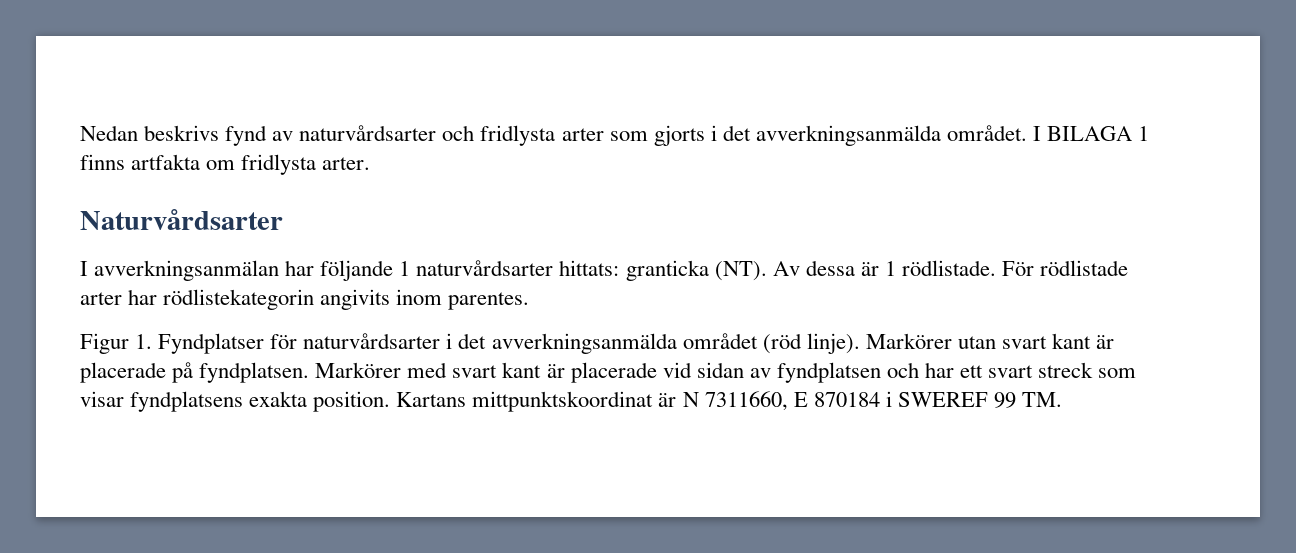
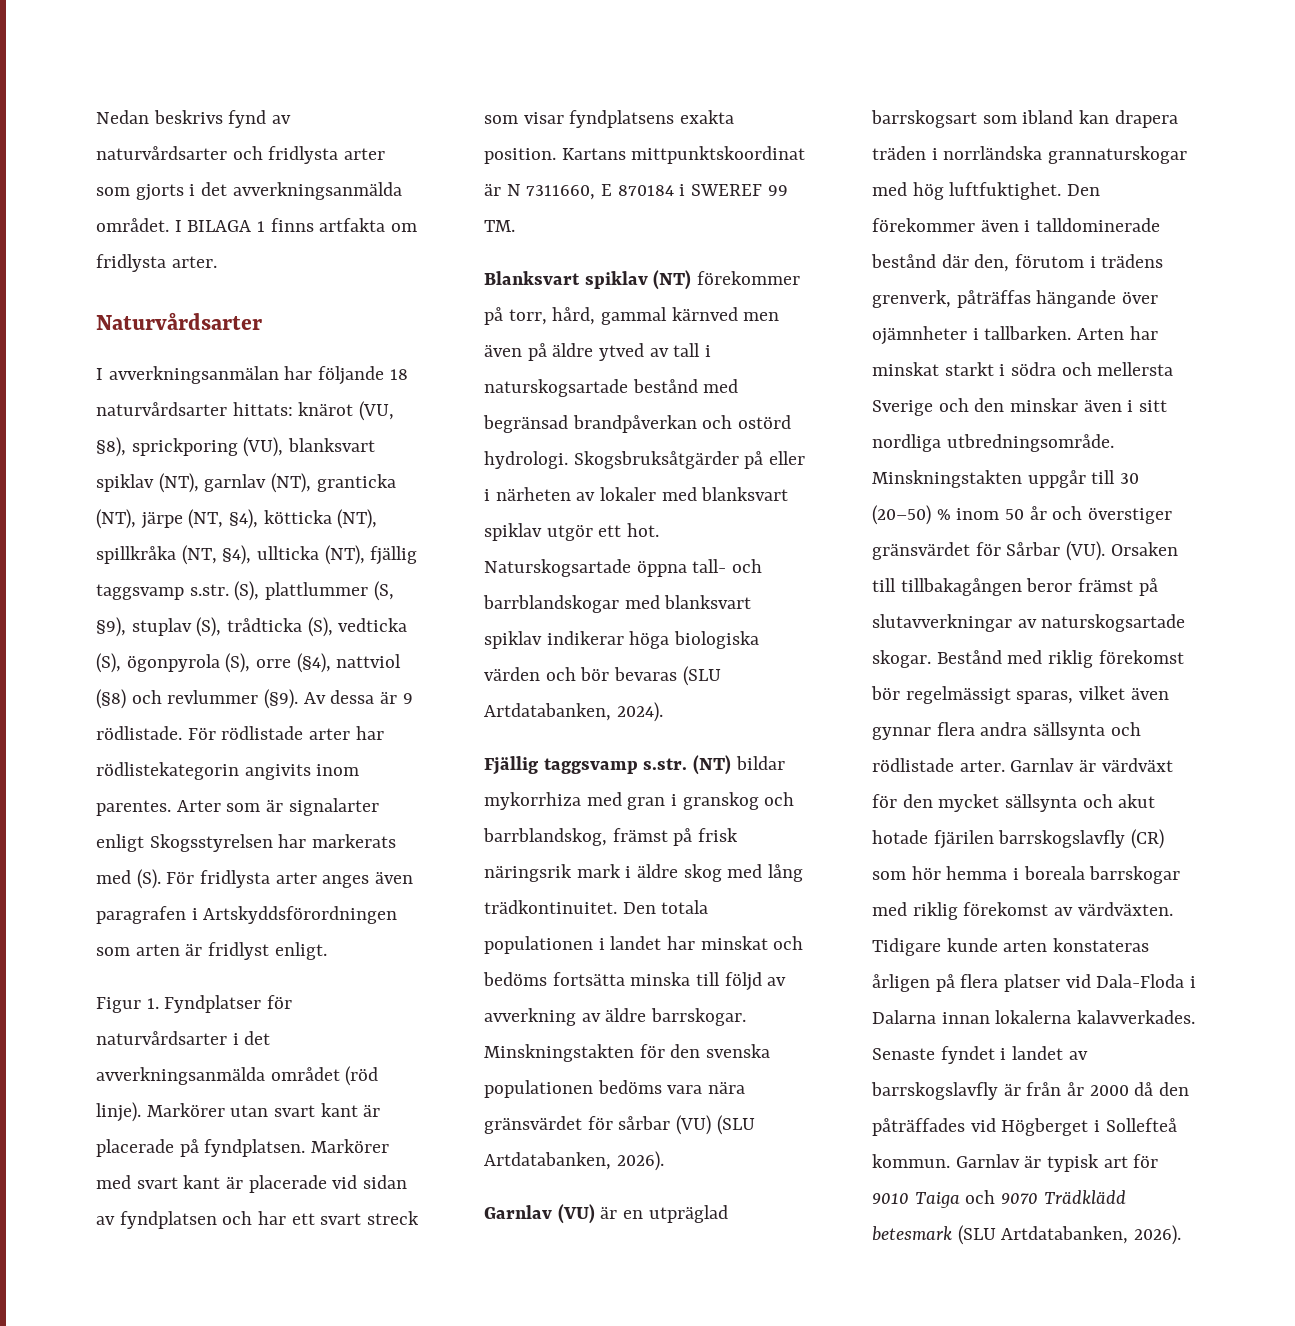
[399,261,411,276] 1 -> [389,369,408,380] 18
[625,260,767,281] granticka (NT). -> [298,401,395,421] [96,437,376,457] [96,473,396,493] [96,509,378,529] [96,545,418,565] [96,581,394,601] [96,617,408,637] [96,653,402,673] [96,689,299,709] knärot (VU, §8), sprickporing (VU), blanksvart spiklav (NT), garnlav (NT), granticka (NT), järpe (NT, §4), kötticka (NT), spillkråka (NT, §4), ullticka (NT), fjällig taggsvamp s.str. (S), plattlummer (S, §9), stuplav (S), trådticka (S), vedticka (S), ögonpyrola (S), orre (§4), nattviol (§8) och revlummer (§9).
[884,261,896,276] 1 -> [402,693,413,704] 9
(530, 301) none -> [176,798,379,816] [96,834,397,852] [96,869,414,889] [96,906,398,924] [96,942,327,960] Arter som är signalarter enligt Skogsstyrelsen har markerats med (S). För fridlysta arter anges även paragrafen i Artskyddsförordningen som arten är fridlyst enligt.
(1063, 399) none -> [484,270,801,290] [484,307,780,325] [484,343,712,361] [484,379,739,397] [483,415,792,433] [484,451,806,469] [484,487,789,501] [484,523,660,541] [484,559,763,577] [483,595,752,613] [484,631,760,649] [484,666,721,686] [484,702,663,722] [484,755,785,775] [484,792,795,810] [483,828,739,846] [484,864,804,882] [484,900,709,914] [484,936,804,954] [483,972,787,991] [484,1008,747,1026] [484,1044,771,1062] [484,1080,746,1098] [484,1115,755,1135] [484,1151,664,1171] [484,1204,728,1224] [871,110,1178,128] [872,146,1188,164] [872,182,1101,200] [872,218,1161,232] [871,254,1164,272] [872,290,1159,308] [872,326,1158,345] [872,362,1174,376] [872,398,1168,416] [872,434,1114,452] [872,470,1140,488] [872,505,1173,525] [872,541,1178,561] [872,578,1158,596] [872,614,1186,632] [872,650,1184,668] [871,686,1169,704] [872,722,1141,740] [872,758,1173,772] [872,794,1156,812] [872,829,1165,849] [872,866,1181,884] [872,902,1173,920] [872,938,1150,956] [872,974,1197,992] [872,1010,1196,1024] [872,1046,1088,1064] [871,1082,1190,1100] [872,1118,1177,1136] [872,1154,1159,1172] [872,1190,1126,1208] [872,1225,1182,1245] // Blanksvart spiklav (NT) förekommer på torr, hård, gammal kärnved men även på äldre ytved av tall i naturskogsartade bestånd med begränsad brandpåverkan och ostörd hydrologi. Skogsbruksåtgärder på eller i närheten av lokaler med blanksvart spiklav utgör ett hot. Naturskogsartade öppna tall- och barrblandskogar med blanksvart spiklav indikerar höga biologiska värden och bör bevaras (SLU Artdatabanken, 2024). // Fjällig taggsvamp s.str. (NT) bildar mykorrhiza med gran i granskog och barrblandskog, främst på frisk näringsrik mark i äldre skog med lång trädkontinuitet. Den totala populationen i landet har minskat och bedöms fortsätta minska till följd av avverkning av äldre barrskogar. Minskningstakten för den svenska populationen bedöms vara nära gränsvärdet för sårbar (VU) (SLU Artdatabanken, 2026). // Garnlav (VU) är en utpräglad barrskogsart som ibland kan drapera träden i norrländska grannaturskogar med hög luftfuktighet. Den förekommer även i talldominerade bestånd där den, förutom i trädens grenverk, påträffas hängande över ojämnheter i tallbarken. Arten har minskat starkt i södra och mellersta Sverige och den minskar även i sitt nordliga utbredningsområde. Minskningstakten uppgår till 30 (20–50) % inom 50 år och överstiger gränsvärdet för Sårbar (VU). Orsaken till tillbakagången beror främst på slutavverkningar av naturskogsartade skogar. Bestånd med riklig förekomst bör regelmässigt sparas, vilket även gynnar flera andra sällsynta och rödlistade arter. Garnlav är värdväxt för den mycket sällsynta och akut hotade fjärilen barrskogslavfly (CR) som hör hemma i boreala barrskogar med riklig förekomst av värdväxten. Tidigare kunde arten konstateras årligen på flera platser vid Dala-Floda i Dalarna innan lokalerna kalavverkades. Senaste fyndet i landet av barrskogslavfly är från år 2000 då den påträffades vid Högberget i Sollefteå kommun. Garnlav är typisk art för 9010 Taiga och 9070 Trädklädd betesmark (SLU Artdatabanken, 2026).

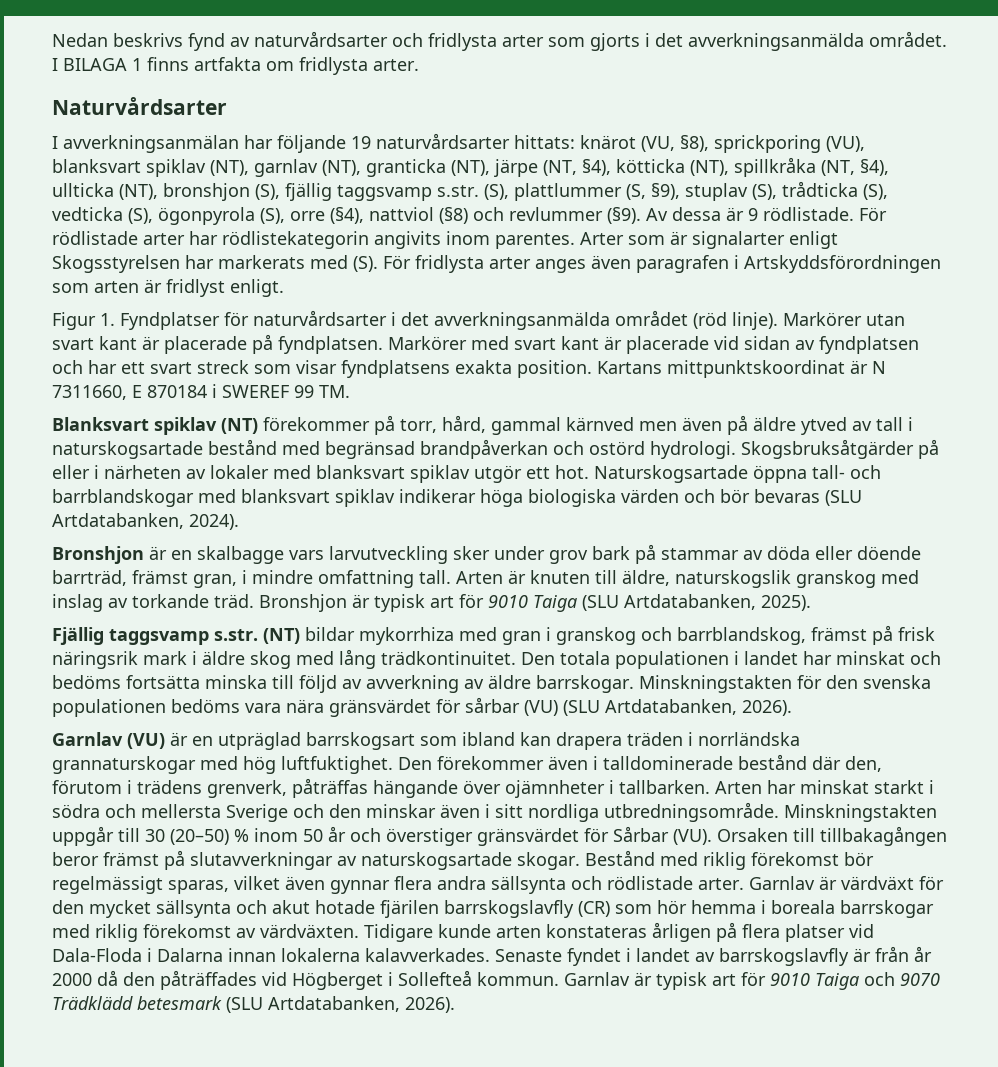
[389,369,408,380] 18 -> [351,136,371,149] 19
(365, 555) none -> [163,183,280,201] bronshjon (S),
(663, 712) none -> [52,544,921,564] [52,570,919,588] [52,594,811,612] // Bronshjon är en skalbagge vars larvutveckling sker under grov bark på stammar av döda eller döende barrträd, främst gran, i mindre omfattning tall. Arten är knuten till äldre, naturskogslik granskog med inslag av torkande träd. Bronshjon är typisk art för 9010 Taiga (SLU Artdatabanken, 2025).

